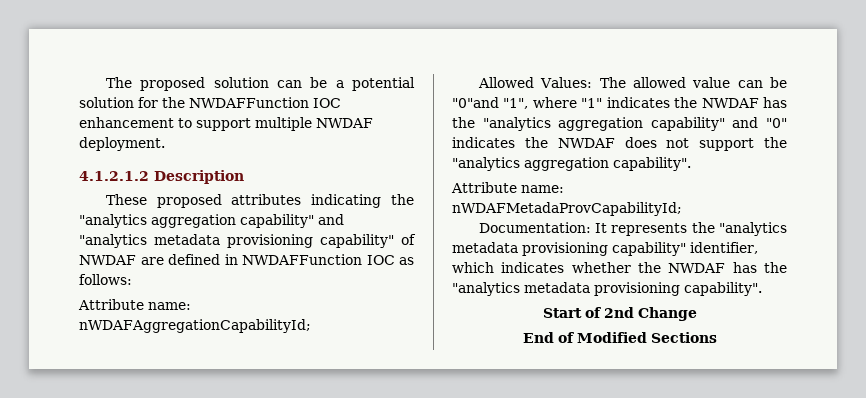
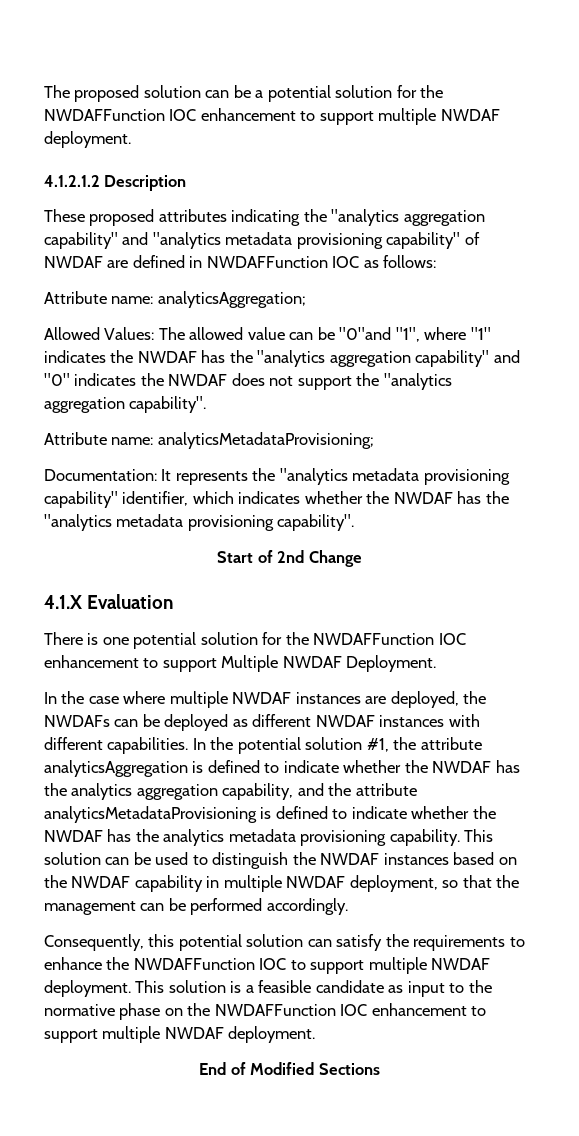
[79,319,311,333] nWDAFAggregationCapabilityId; -> [157,291,306,308] analyticsAggregation;
[452,202,682,216] nWDAFMetadaProvCapabilityId; -> [157,432,374,449] analyticsMetadataProvisioning;
(697, 314) none -> [44,594,174,609] [44,632,466,649] [44,655,437,672] [44,691,487,708] [44,714,480,731] [44,737,482,754] [44,760,520,777] [44,783,417,800] [44,806,496,823] [44,829,494,846] [44,852,517,869] [44,875,520,892] [44,898,348,915] [44,934,525,951] [44,957,491,974] [44,980,492,997] [44,1003,487,1020] [44,1026,316,1043] // 4.1.X Evaluation // There is one potential solution for the NWDAFFunction IOC enhancement to support Multiple NWDAF Deployment. // In the case where multiple NWDAF instances are deployed, the NWDAFs can be deployed as different NWDAF instances with different capabilities. In the potential solution #1, the attribute analyticsAggregation is defined to indicate whether the NWDAF has the analytics aggregation capability, and the attribute analyticsMetadataProvisioning is defined to indicate whether the NWDAF has the analytics metadata provisioning capability. This solution can be used to distinguish the NWDAF instances based on the NWDAF capability in multiple NWDAF deployment, so that the management can be performed accordingly. // Consequently, this potential solution can satisfy the requirements to enhance the NWDAFFunction IOC to support multiple NWDAF deployment. This solution is a feasible candidate as input to the normative phase on the NWDAFFunction IOC enhancement to support multiple NWDAF deployment.

